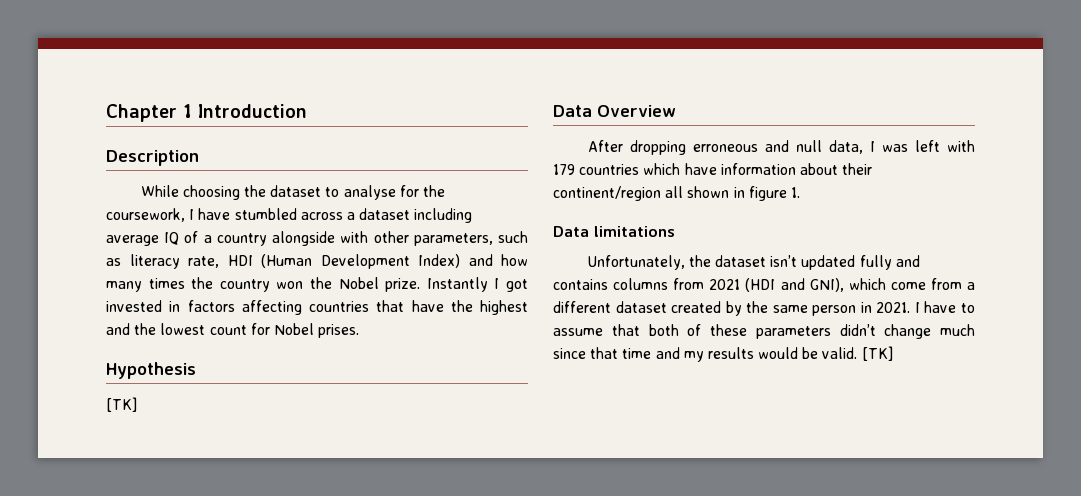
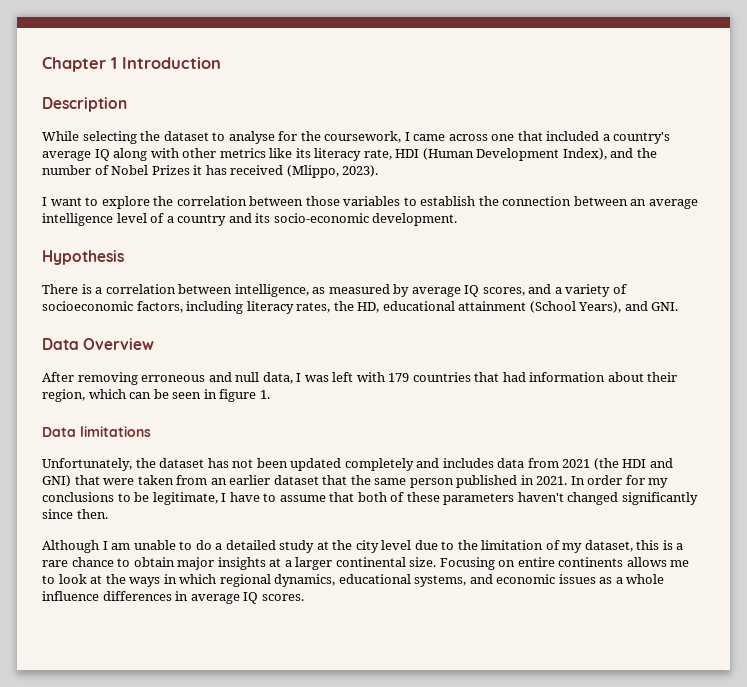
[182,185,240,200] choosing -> [82,131,137,144] selecting
[198,208,473,223] [106,231,528,246] [106,258,121,266] have stumbled across a dataset including average IQ of a country alongside with other parameters, such as -> [413,131,671,144] [42,148,311,161] came across one that included a country's average IQ along with other metrics like its
[418,254,528,268] [106,277,528,292] [106,300,528,315] [106,323,360,338] [106,362,196,379] [106,397,137,412] Index) and how many times the country won the Nobel prize. Instantly I got invested in factors affecting countries that have the highest and the lowest count for Nobel prises. // Hypothesis // [TK] -> [562,148,657,160] [42,165,379,178] [42,196,698,209] [42,213,458,226] [42,250,124,265] [42,284,627,297] [42,301,679,314] Index), and the number of Nobel Prizes it has received (Mlippo, 2023). // I want to explore the correlation between those variables to establish the connection between an average intelligence level of a country and its socio-economic development. // Hypothesis // There is a correlation between intelligence, as measured by average IQ scores, and a variety of socioeconomic factors, including literacy rates, the HD, educational attainment (School Years), and GNI.
[629,140,686,155] dropping -> [77,372,138,385] removing
[643,163,717,175] which have -> [474,372,526,382] that had
[553,186,730,201] continent/region all shown -> [42,389,202,402] region, which can be seen
[770,255,920,270] [553,278,975,292] [553,301,742,316] isn’t updated fully and contains columns from 2021 (HDI and GNI), which come from a different dataset created by -> [207,458,673,471] [42,475,348,487] has not been updated completely and includes data from 2021 (the HDI and GNI) that were taken from an earlier dataset that
(857, 310) none -> [456,475,518,488] published
(911, 307) none -> [570,475,669,488] [42,492,218,505] In order for my conclusions to be legitimate,
[839,324,975,339] [553,346,893,362] didn’t change much since that time and my results would be valid. [TK] -> [517,492,698,505] [42,509,108,519] [42,540,684,553] [42,557,690,570] [42,574,665,587] [42,591,304,604] haven't changed significantly since then. // Although I am unable to do a detailed study at the city level due to the limitation of my dataset, this is a rare chance to obtain major insights at a larger continental size. Focusing on entire continents allows me to look at the ways in which regional dynamics, educational systems, and economic issues as a whole influence differences in average IQ scores.

